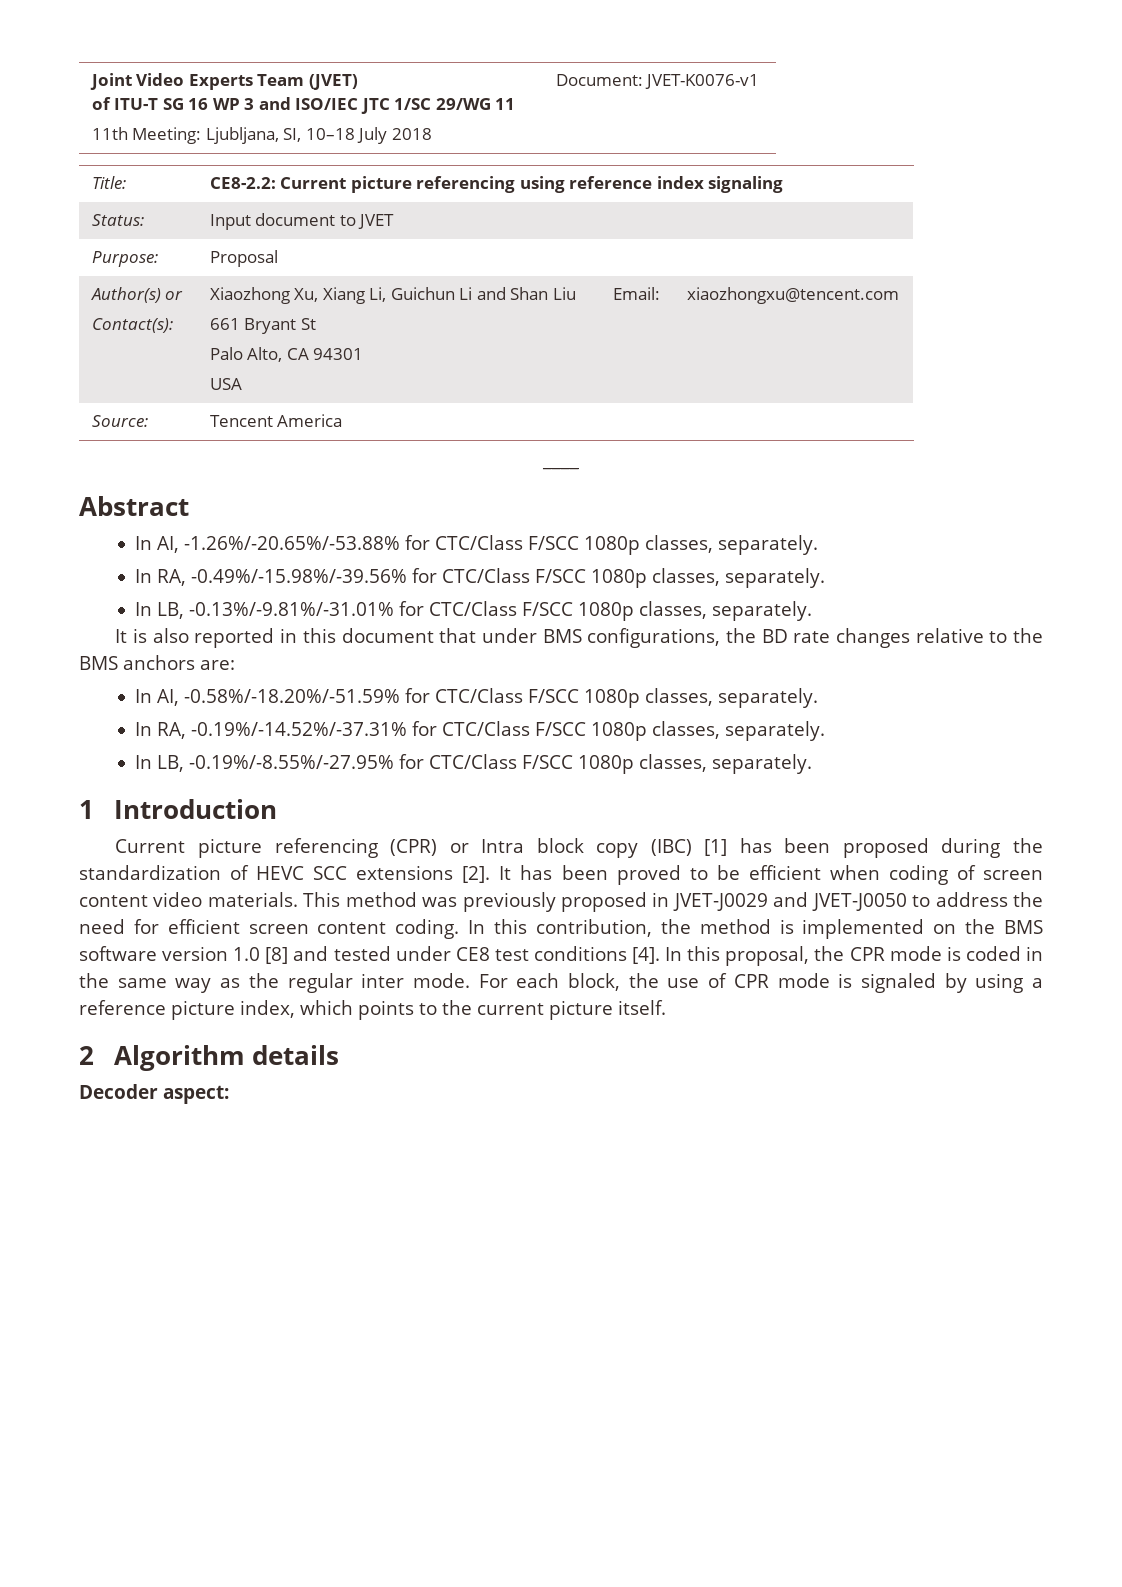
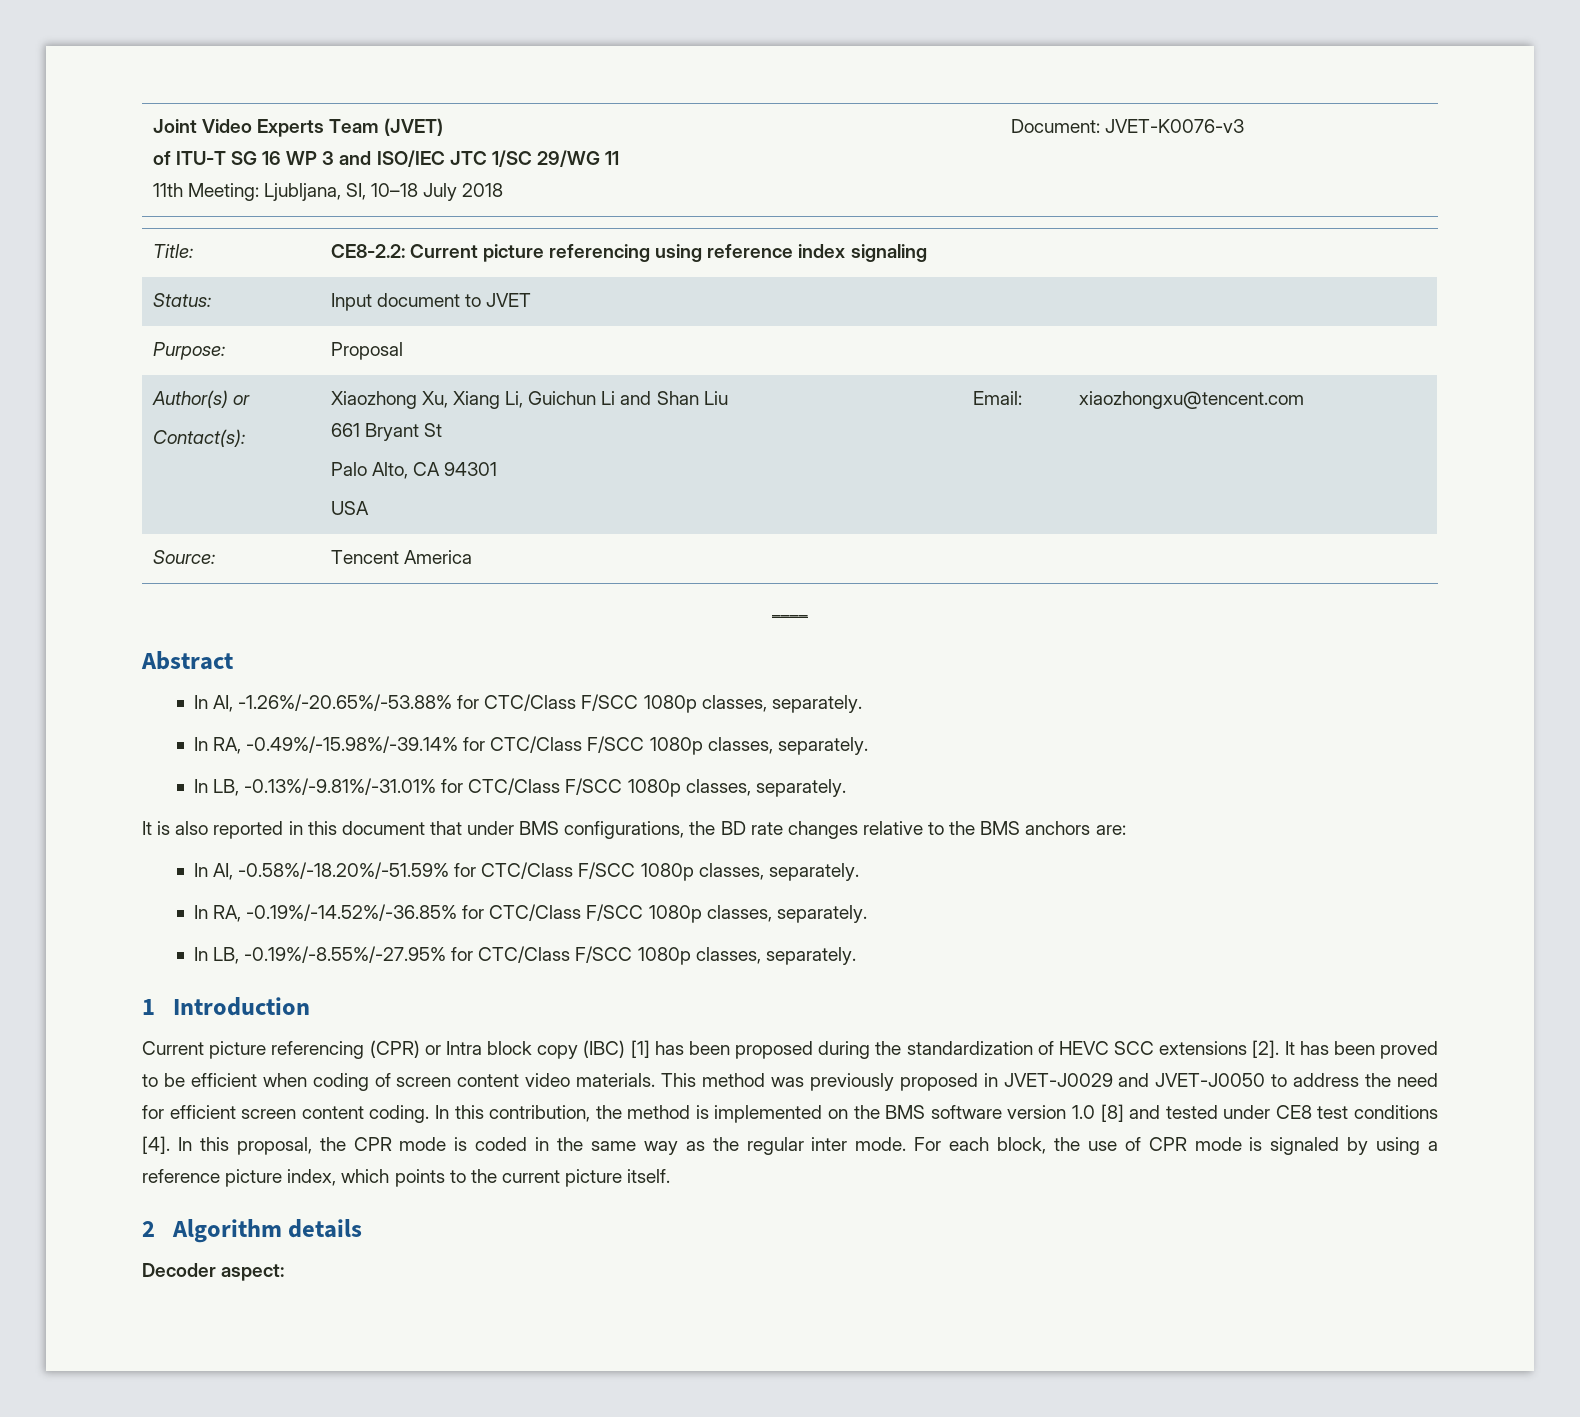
[645,74,760,89] JVET-K0076-v1 -> [1104,119,1244,133] JVET-K0076-v3
[190,569,407,583] -0.49%/-15.98%/-39.56% -> [246,736,459,753] -0.49%/-15.98%/-39.14%
[190,722,407,736] -0.19%/-14.52%/-37.31% -> [246,904,458,921] -0.19%/-14.52%/-36.85%

